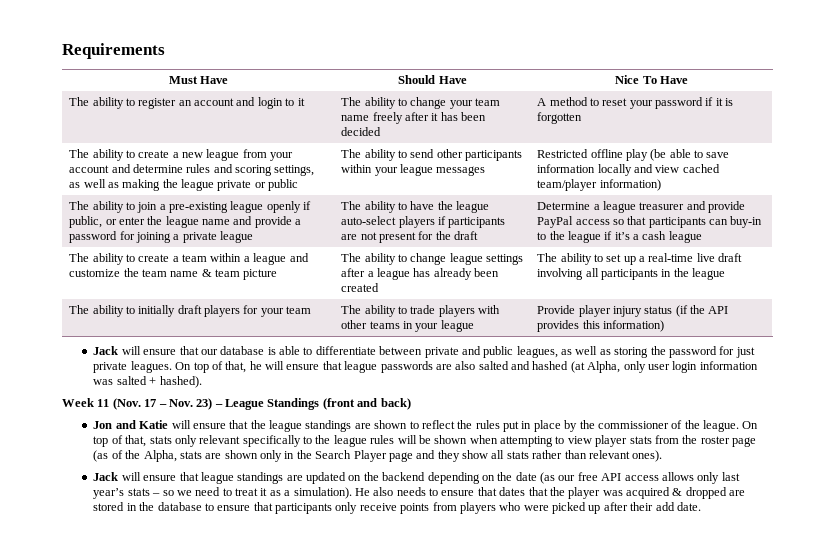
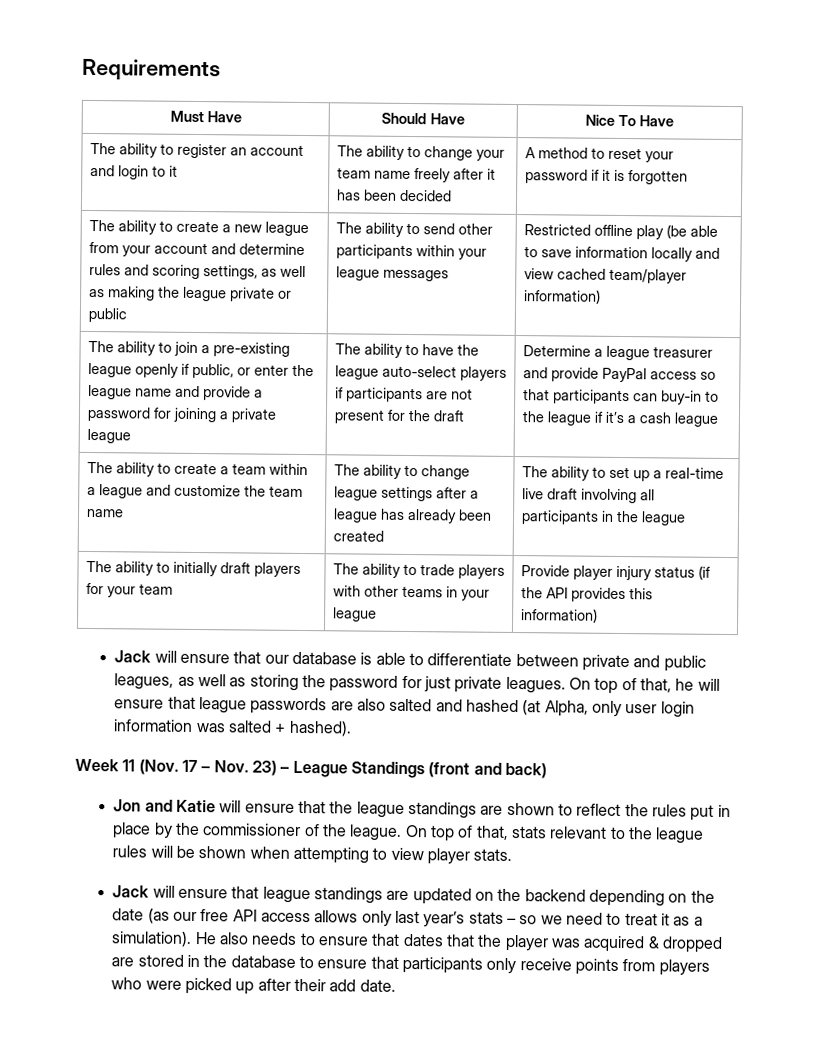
[201,269,278,280] & team picture -> (124, 513) none
[174,435,301,447] only relevant specifically -> [549,826,608,839] relevant
[629,435,757,447] [93,450,663,462] stats from the roster page (as of the Alpha, stats are shown only in the Search Player page and they show all stats rather than relevant ones). -> [473,848,513,861] stats.

